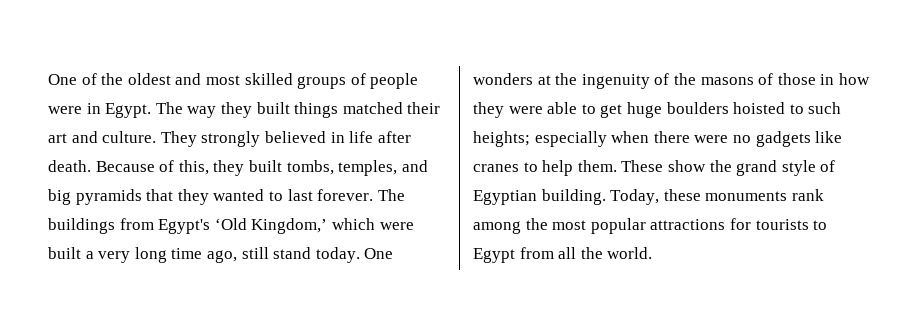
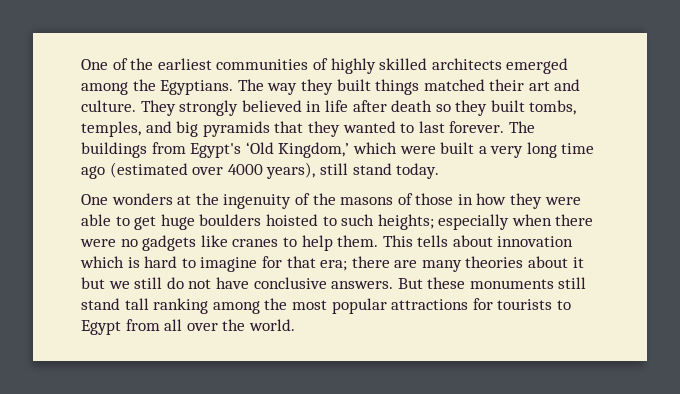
[127,73,419,89] [48,103,152,118] oldest and most skilled groups of people were in Egypt. -> [157,58,569,74] [81,79,234,95] earliest communities of highly skilled architects emerged among the Egyptians.
[48,160,209,175] death. Because of this, -> [391,100,451,112] death so
[206,250,237,263] ago, -> [81,162,316,179] ago (estimated over 4000 years),
(360, 255) none -> (440, 171) //
[621,160,836,176] [473,189,824,205] These show the grand style of Egyptian building. Today, these monuments rank -> [382,235,574,247] [80,256,584,272] [81,277,587,289] [81,298,209,314] This tells about innovation which is hard to imagine for that era; there are many theories about it but we still do not have conclusive answers. But these monuments still stand tall ranking
(577, 253) none -> [186,323,218,331] over

